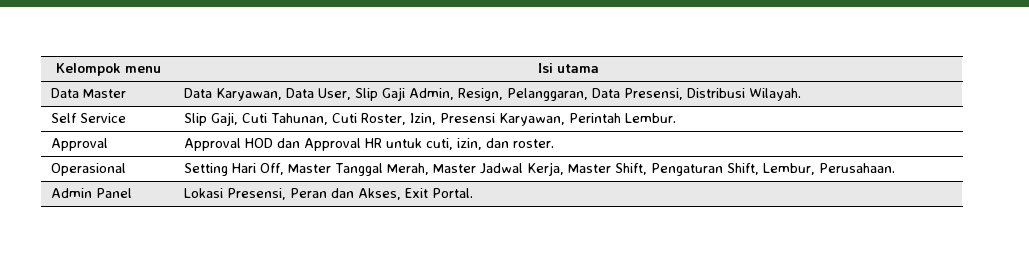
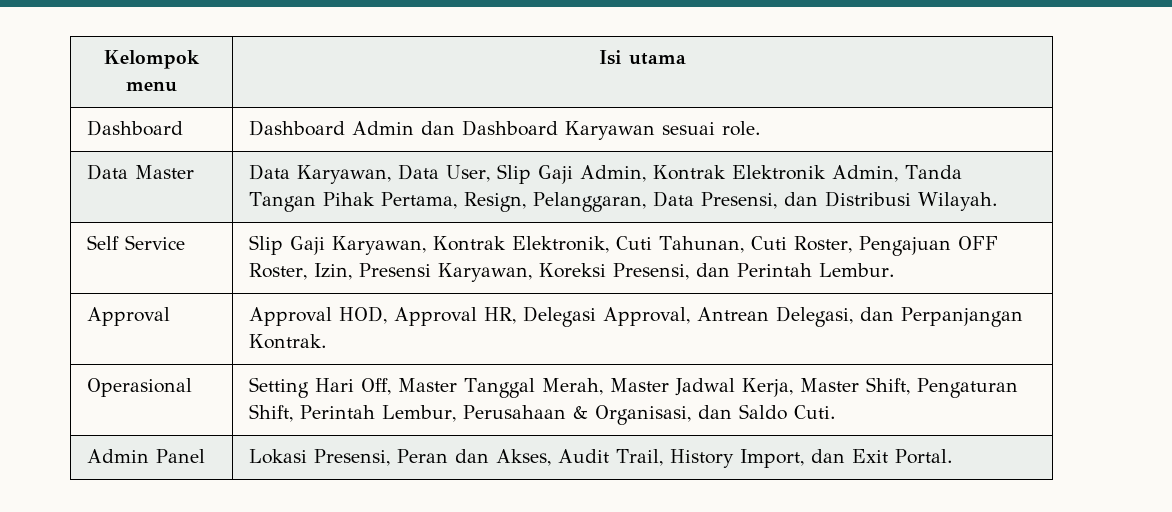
(599, 68) none -> [87,120,184,136] [249,120,762,140] // Dashboard | Dashboard Admin dan Dashboard Karyawan sesuai role.
(454, 94) none -> [653,165,963,182] [249,192,458,212] Kontrak Elektronik Admin, Tanda Tangan Pihak Pertama,
(683, 94) none -> [784,192,819,206] dan
[210,112,676,126] [50,138,108,151] [183,138,554,151] Gaji, Cuti Tahunan, Cuti Roster, Izin, Presensi Karyawan, Perintah Lembur. // Approval | Approval HOD dan Approval HR untuk cuti, izin, dan roster. -> [290,236,999,256] [249,263,896,282] [87,307,171,326] [249,306,1024,327] [249,334,328,349] Gaji Karyawan, Kontrak Elektronik, Cuti Tahunan, Cuti Roster, Pengajuan OFF Roster, Izin, Presensi Karyawan, Koreksi Presensi, dan Perintah Lembur. // Approval | Approval HOD, Approval HR, Delegasi Approval, Antrean Delegasi, dan Perpanjangan Kontrak.
[762,163,895,175] Lembur, Perusahaan. -> [300,404,837,425] Perintah Lembur, Perusahaan & Organisasi, dan Saldo Cuti.
(401, 194) none -> [558,449,846,468] Audit Trail, History Import, dan

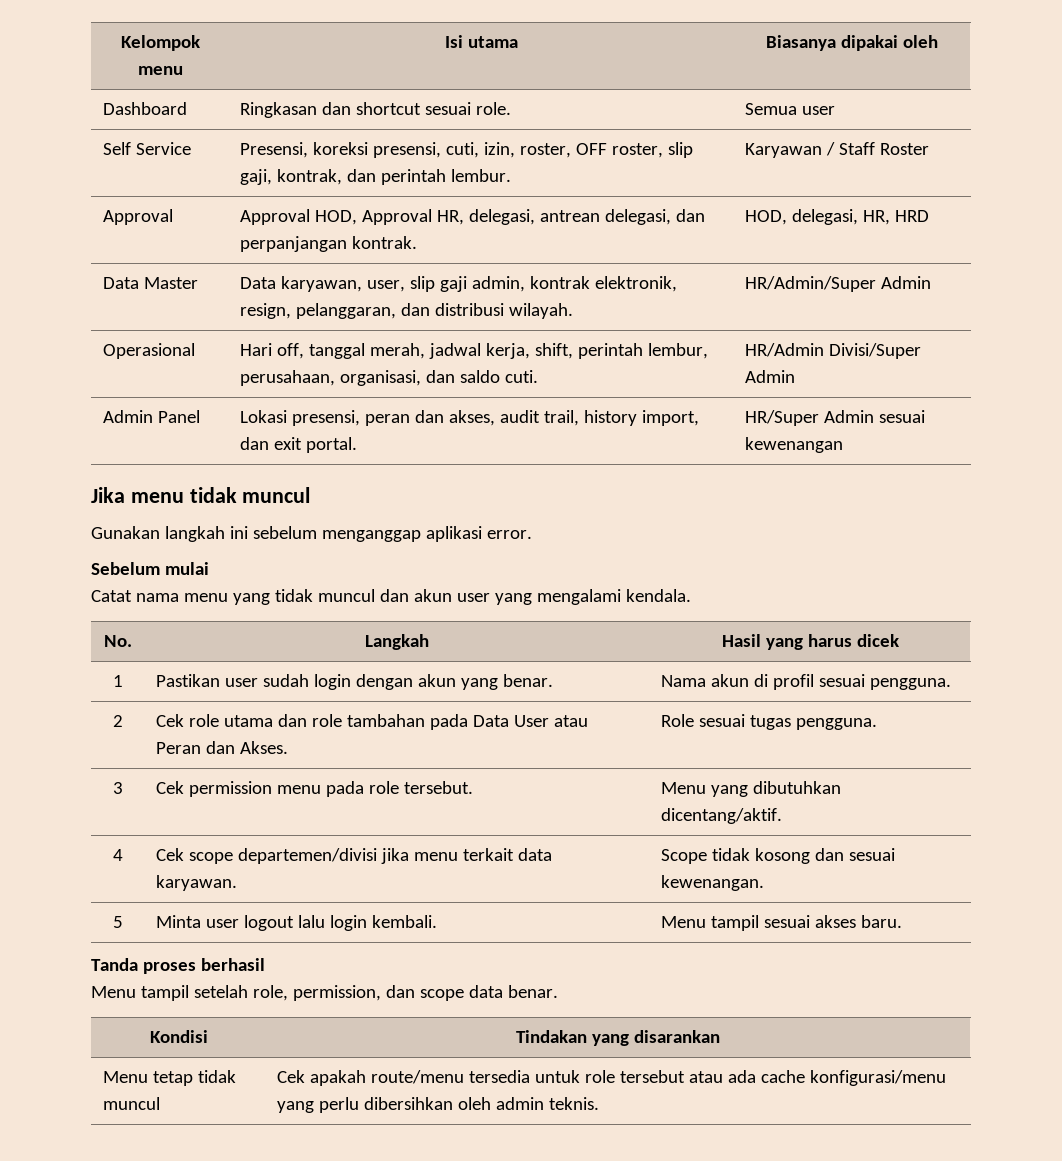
[87,120,184,136] [249,120,762,140] [87,164,195,180] [249,164,963,184] [249,191,999,212] [87,235,186,250] [249,235,999,256] [249,263,896,282] // Dashboard | Dashboard Admin dan Dashboard Karyawan sesuai role. // Data Master | Data Karyawan, Data User, Slip Gaji Admin, Kontrak Elektronik Admin, Tanda Tangan Pihak Pertama, Resign, Pelanggaran, Data Presensi, dan Distribusi Wilayah. // Self Service | Slip Gaji Karyawan, Kontrak Elektronik, Cuti Tahunan, Cuti Roster, Pengajuan OFF Roster, Izin, Presensi Karyawan, Koreksi Presensi, dan Perintah Lembur. -> [766,35,938,51] [103,102,188,115] [240,102,512,118] [745,103,836,115] [103,142,192,155] [240,142,694,158] [240,169,512,185] [745,142,930,158] | Biasanya dipakai oleh // Dashboard | Ringkasan dan shortcut sesuai role. | Semua user // Self Service | Presensi, koreksi presensi, cuti, izin, roster, OFF roster, slip gaji, kontrak, dan perintah lembur. | Karyawan / Staff Roster
[523,306,1024,327] [249,334,328,349] [87,378,193,397] [249,377,1019,398] [249,404,837,425] [87,449,206,463] [249,449,954,468] Delegasi Approval, Antrean Delegasi, dan Perpanjangan Kontrak. // Operasional | Setting Hari Off, Master Tanggal Merah, Master Jadwal Kerja, Master Shift, Pengaturan Shift, Perintah Lembur, Perusahaan & Organisasi, dan Saldo Cuti. // Admin Panel | Lokasi Presensi, Peran dan Akses, Audit Trail, History Import, dan Exit Portal. -> [469,209,706,225] [240,236,418,252] [745,209,930,225] [103,277,199,289] [240,276,678,292] [240,303,574,319] [745,276,932,292] [103,343,196,359] [240,343,709,359] [240,370,539,386] [745,343,922,359] [745,370,796,383] [103,410,201,423] [240,410,700,426] [240,437,358,453] [745,410,926,426] [745,437,844,453] [91,487,311,503] [91,526,532,542] [91,562,209,575] [91,589,691,605] [104,635,132,647] [364,634,429,650] [721,634,899,650] [113,675,123,687] [156,674,554,690] [661,674,952,690] [113,715,123,727] [156,714,589,730] [156,741,289,754] [661,714,878,730] [113,782,123,794] [156,781,474,797] [661,781,842,797] [661,808,783,824] [113,849,123,861] [156,848,553,864] [156,875,238,891] [661,848,896,864] [661,875,765,891] [113,916,123,928] [156,915,438,931] [661,915,903,931] [91,958,265,974] [91,985,558,1001] [149,1030,208,1043] [516,1030,720,1046] [103,1070,237,1086] [103,1097,161,1110] [277,1070,947,1086] [277,1097,600,1113] delegasi, antrean delegasi, dan perpanjangan kontrak. | HOD, delegasi, HR, HRD // Data Master | Data karyawan, user, slip gaji admin, kontrak elektronik, resign, pelanggaran, dan distribusi wilayah. | HR/Admin/Super Admin // Operasional | Hari off, tanggal merah, jadwal kerja, shift, perintah lembur, perusahaan, organisasi, dan saldo cuti. | HR/Admin Divisi/Super Admin // Admin Panel | Lokasi presensi, peran dan akses, audit trail, history import, dan exit portal. | HR/Super Admin sesuai kewenangan // Jika menu tidak muncul // Gunakan langkah ini sebelum menganggap aplikasi error. // Sebelum mulai // Catat nama menu yang tidak muncul dan akun user yang mengalami kendala. // No. | Langkah | Hasil yang harus dicek // 1 | Pastikan user sudah login dengan akun yang benar. | Nama akun di profil sesuai pengguna. // 2 | Cek role utama dan role tambahan pada Data User atau Peran dan Akses. | Role sesuai tugas pengguna. // 3 | Cek permission menu pada role tersebut. | Menu yang dibutuhkan dicentang/aktif. // 4 | Cek scope departemen/divisi jika menu terkait data karyawan. | Scope tidak kosong dan sesuai kewenangan. // 5 | Minta user logout lalu login kembali. | Menu tampil sesuai akses baru. // Tanda proses berhasil // Menu tampil setelah role, permission, dan scope data benar. // Kondisi | Tindakan yang disarankan // Menu tetap tidak muncul | Cek apakah route/menu tersedia untuk role tersebut atau ada cache konfigurasi/menu yang perlu dibersihkan oleh admin teknis.

